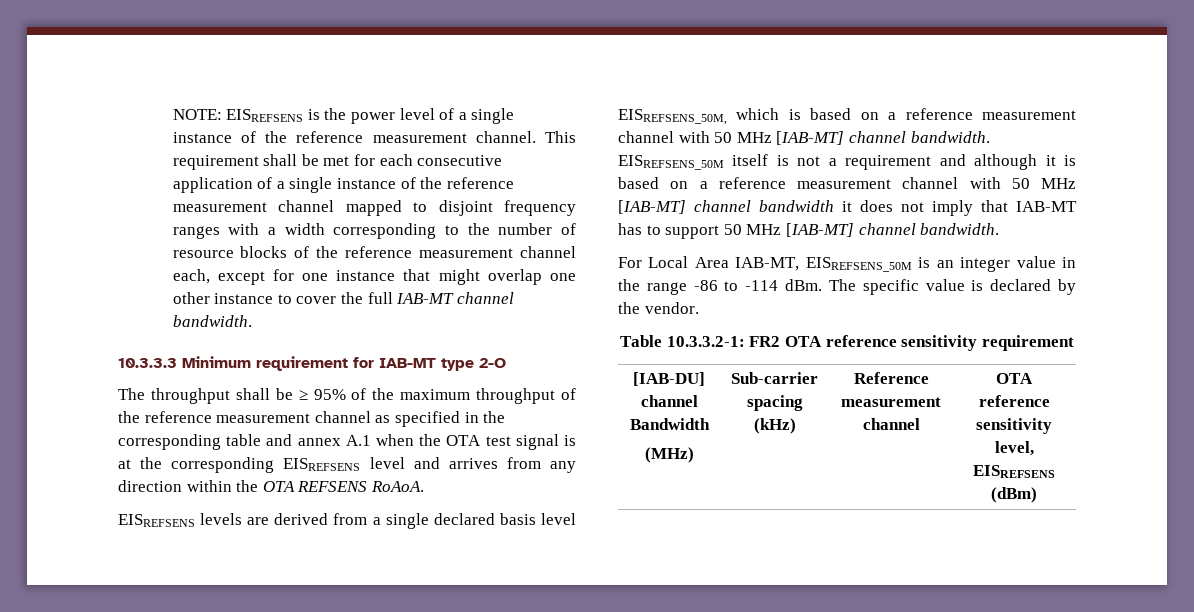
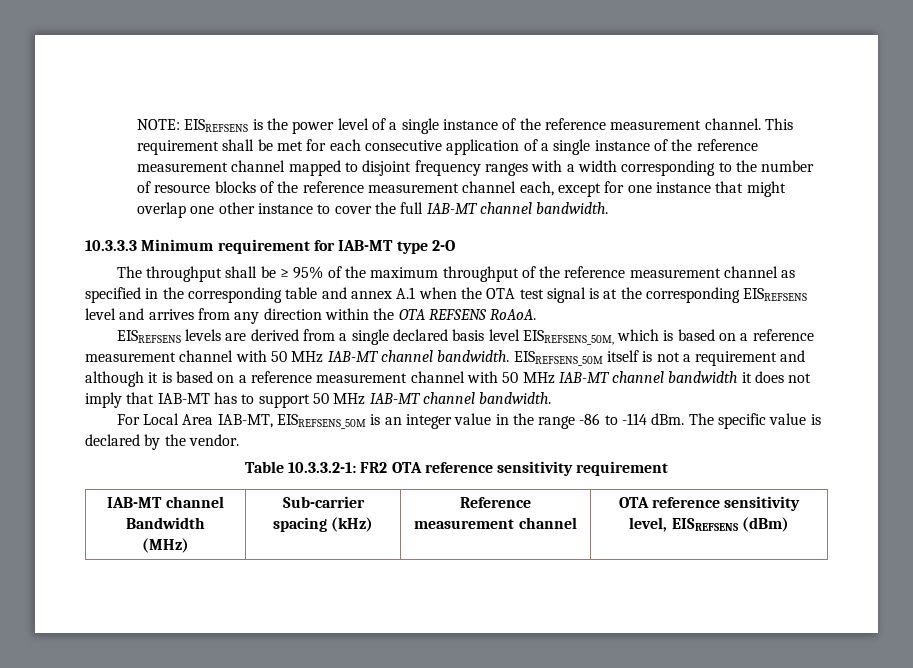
[776,131,845,145] [IAB-MT] -> [327,351,379,362] IAB-MT
[618,200,686,214] [IAB-MT] -> [558,372,610,383] IAB-MT
[785,223,854,237] [IAB-MT] -> [369,393,421,404] IAB-MT
[633,372,705,386] [IAB-DU] -> [107,497,163,508] IAB-MT

